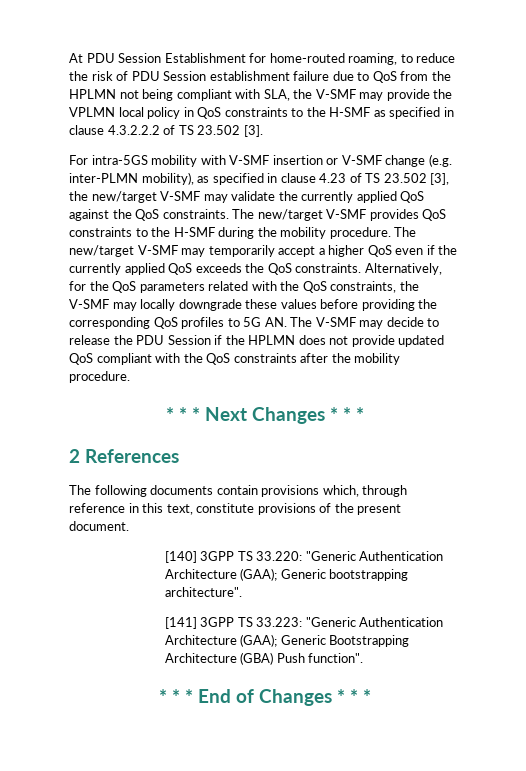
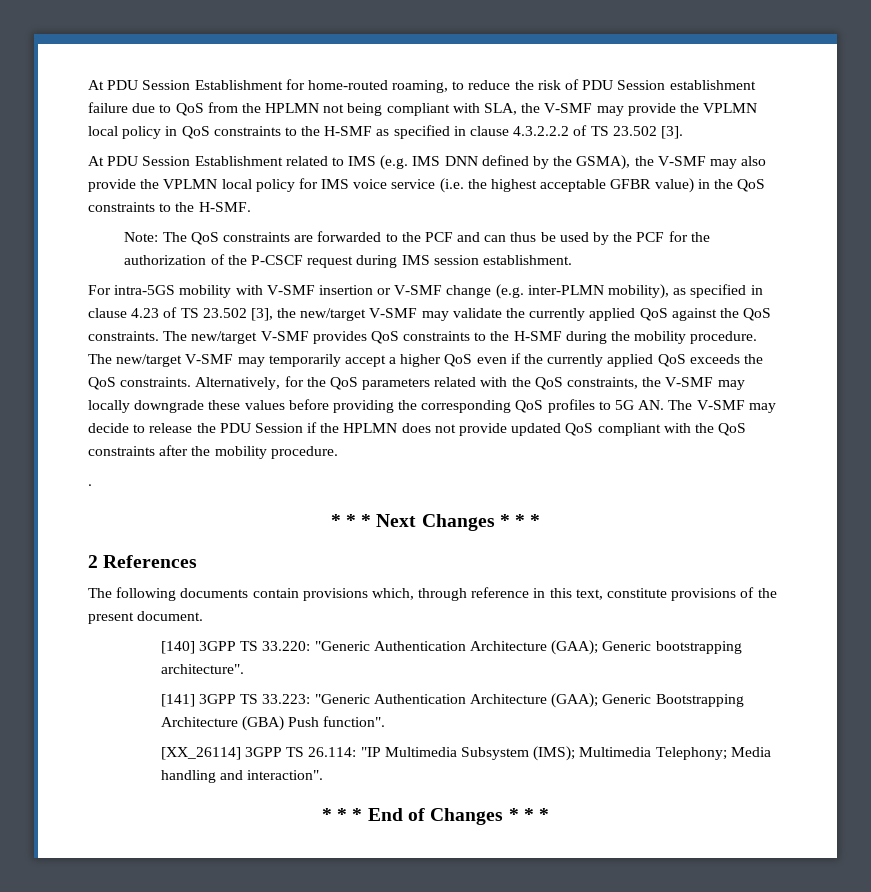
(263, 131) none -> [88,155,767,170] [88,178,766,193] [88,202,251,212] [124,231,710,245] [124,254,572,268] // At PDU Session Establishment related to IMS (e.g. IMS DNN defined by the GSMA), the V-SMF may also provide the VPLMN local policy for IMS voice service (i.e. the highest acceptable GFBR value) in the QoS constraints to the H-SMF. // Note: The QoS constraints are forwarded to the PCF and can thus be used by the PCF for the authorization of the P-CSCF request during IMS session establishment.
(130, 377) none -> [88,484,92,486] // .
(364, 658) none -> [160,746,771,761] [160,770,324,783] // [XX_26114] 3GPP TS 26.114: "IP Multimedia Subsystem (IMS); Multimedia Telephony; Media handling and interaction".

